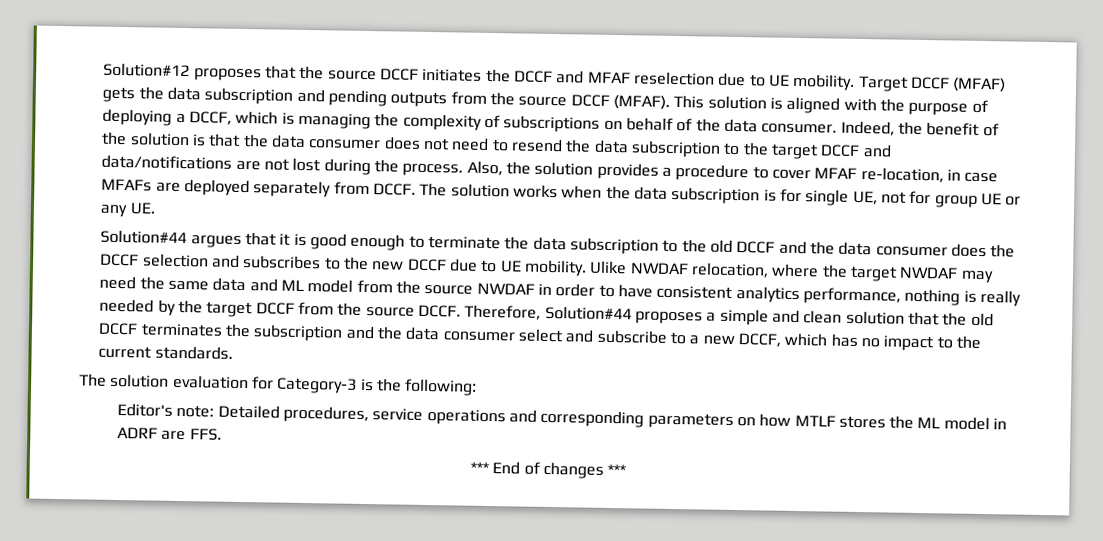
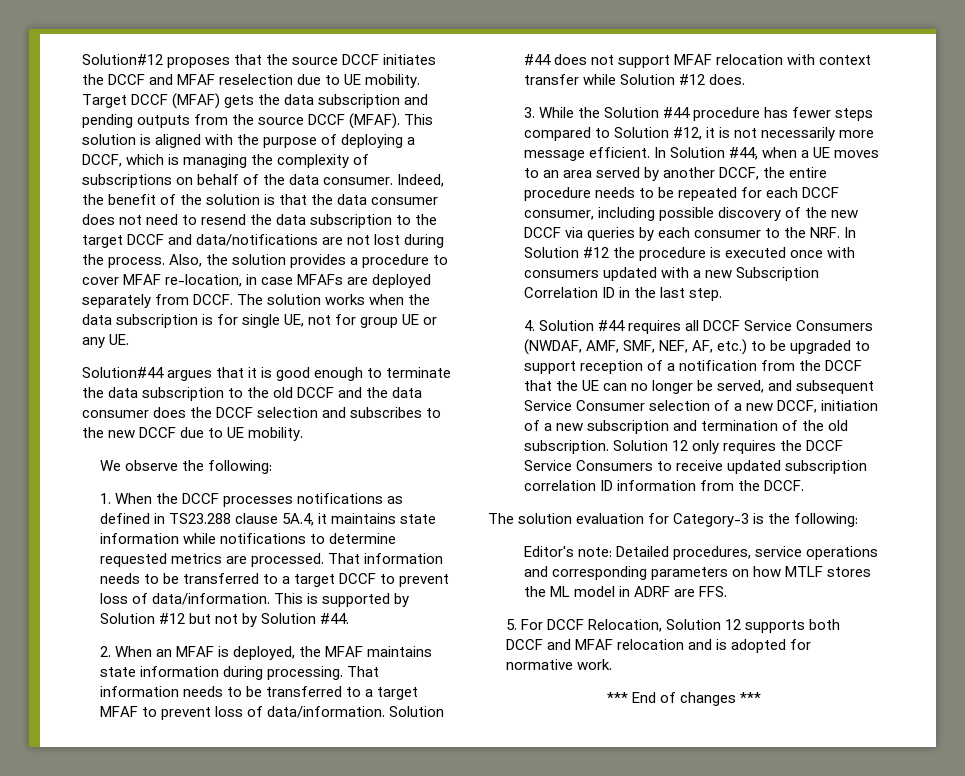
[589,260,994,284] [99,275,1021,307] [99,298,994,327] [98,322,981,352] [98,345,233,360] Ulike NWDAF relocation, where the target NWDAF may need the same data and ML model from the source NWDAF in order to have consistent analytics performance, nothing is really needed by the target DCCF from the source DCCF. Therefore, Solution#44 proposes a simple and clean solution that the old DCCF terminates the subscription and the data consumer select and subscribe to a new DCCF, which has no impact to the current standards. -> [99,460,272,474] [99,493,404,507] [99,513,437,526] [99,533,396,544] [99,553,443,567] [99,573,450,587] [99,593,410,607] [99,613,350,627] [99,646,433,660] [99,666,379,680] [99,686,419,700] [99,706,445,720] [523,54,872,68] [523,74,745,85] [523,107,874,121] [523,127,875,141] [523,147,880,161] [523,167,828,181] [523,187,840,201] [523,207,859,221] [523,227,857,241] [523,247,856,261] [523,267,819,281] [523,287,722,301] [523,320,874,334] [523,339,871,355] [523,360,863,374] [523,380,875,394] [523,400,879,413] [523,420,849,434] [523,440,844,454] [523,460,867,474] [523,480,804,491] // We observe the following: // 1. When the DCCF processes notifications as defined in TS23.288 clause 5A.4, it maintains state information while notifications to determine requested metrics are processed. That information needs to be transferred to a target DCCF to prevent loss of data/information. This is supported by Solution #12 but not by Solution #44. // 2. When an MFAF is deployed, the MFAF maintains state information during processing. That information needs to be transferred to a target MFAF to prevent loss of data/information. Solution #44 does not support MFAF relocation with context transfer while Solution #12 does. // 3. While the Solution #44 procedure has fewer steps compared to Solution #12, it is not necessarily more message efficient. In Solution #44, when a UE moves to an area served by another DCCF, the entire procedure needs to be repeated for each DCCF consumer, including possible discovery of the new DCCF via queries by each consumer to the NRF. In Solution #12 the procedure is executed once with consumers updated with a new Subscription Correlation ID in the last step. // 4. Solution #44 requires all DCCF Service Consumers (NWDAF, AMF, SMF, NEF, AF, etc.) to be upgraded to support reception of a notification from the DCCF that the UE can no longer be served, and subsequent Service Consumer selection of a new DCCF, initiation of a new subscription and termination of the old subscription. Solution 12 only requires the DCCF Service Consumers to receive updated subscription correlation ID information from the DCCF.
(222, 434) none -> [505,619,841,633] [505,639,812,653] [505,659,612,670] // 5. For DCCF Relocation, Solution 12 supports both DCCF and MFAF relocation and is adopted for normative work.

